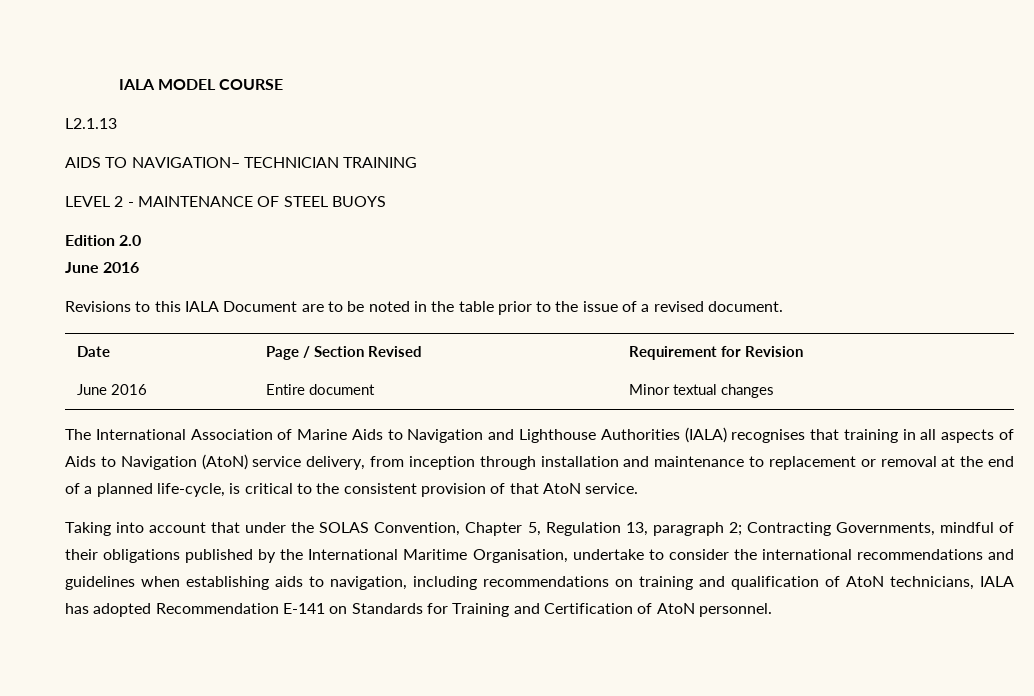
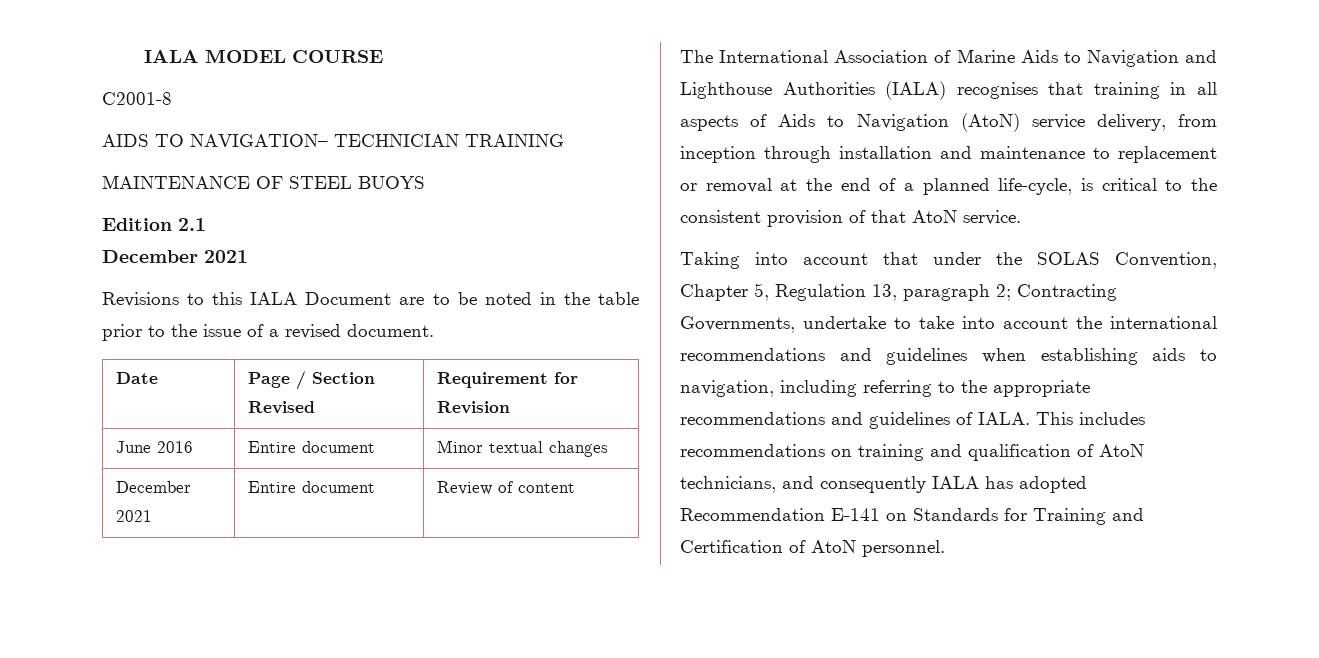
[65,118,117,129] L2.1.13 -> [102,92,172,105] C2001-8
[65,196,134,207] LEVEL 2 - -> (564, 140) none
[119,235,142,246] [65,262,140,273] 2.0 // June 2016 -> [178,218,206,231] [102,250,248,263] 2.1 // December 2021
(775, 391) none -> [116,481,192,493] [116,510,153,522] [248,481,376,493] [437,481,576,495] // December 2021 | Entire document | Review of content
[939,522,1014,533] [65,549,729,563] mindful of their obligations published by the International Maritime Organisation, undertake to consider -> [803,316,1068,329] undertake to take into account
(477, 583) none -> [863,380,1090,397] [680,412,1145,429] referring to the appropriate recommendations and guidelines of IALA. This includes
(974, 583) none -> [782,476,926,493] and consequently

